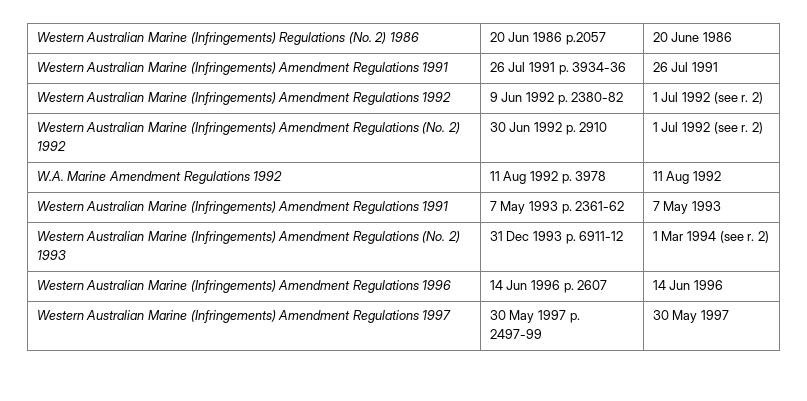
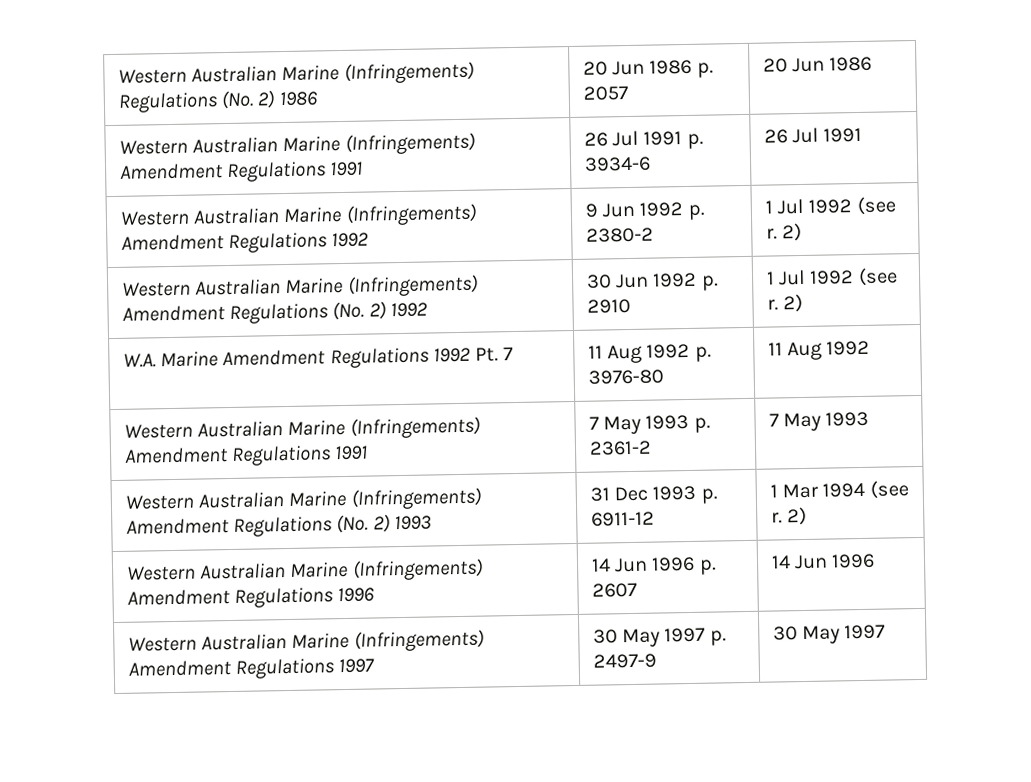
[565,32,606,45] [652,32,700,42] p.2057 | 20 June -> [696,62,714,78] [582,85,629,101] [762,57,825,73] p. 2057 | 20 Jun
[572,62,627,72] 3934-36 -> [583,156,651,172] 3934-6
[571,92,624,102] 2380-82 -> [585,227,654,243] 2380-2
(283, 176) none -> [474,347,514,362] Pt. 7
[575,171,607,181] 3978 -> [587,369,664,385] 3976-80
[575,201,625,211] 2361-62 -> [588,440,652,456] 2361-2
[489,329,542,339] 2497-99 -> [592,653,657,669] 2497-9

